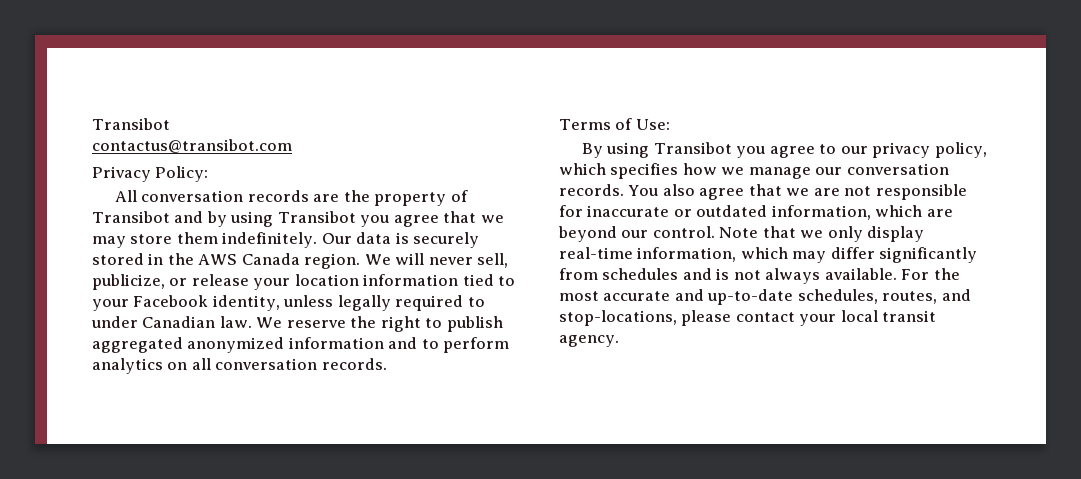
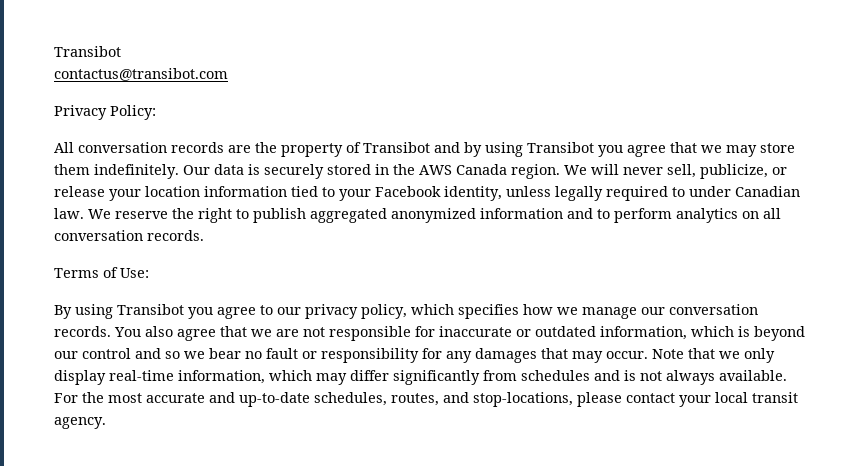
[926,209,953,217] are -> [738,326,750,337] is
[652,226,715,238] control. -> [82,348,648,363] control and so we bear no fault or responsibility for any damages that may occur.

